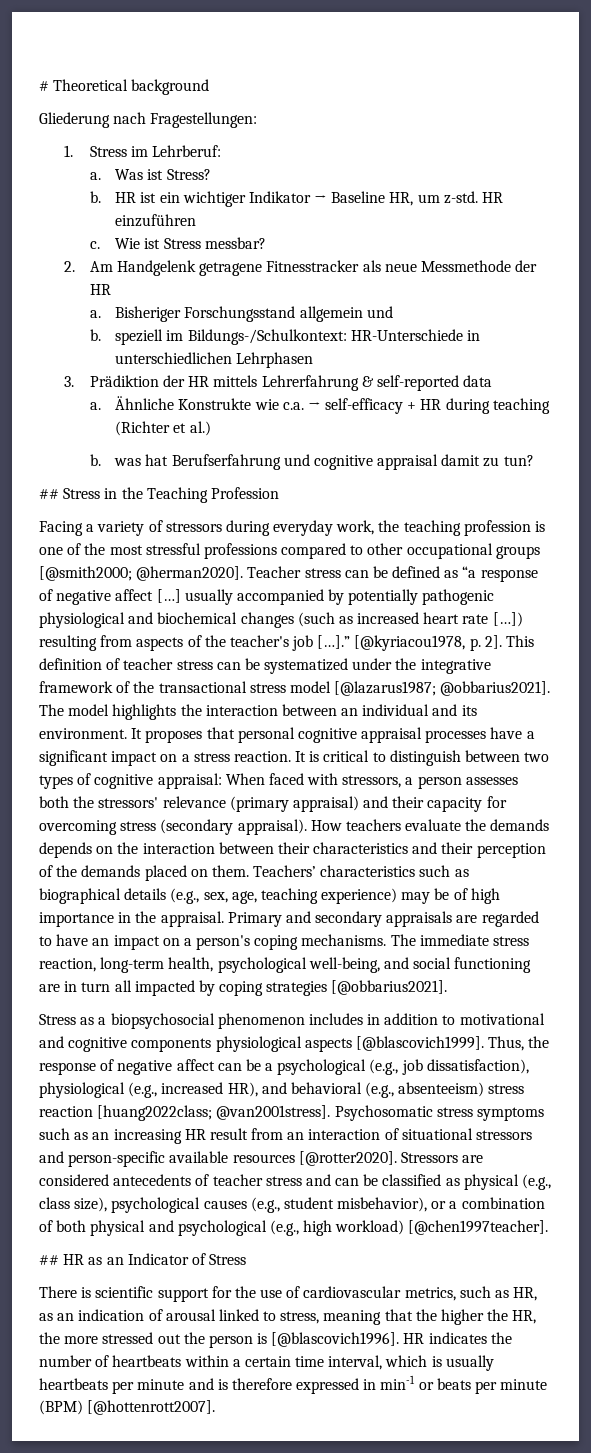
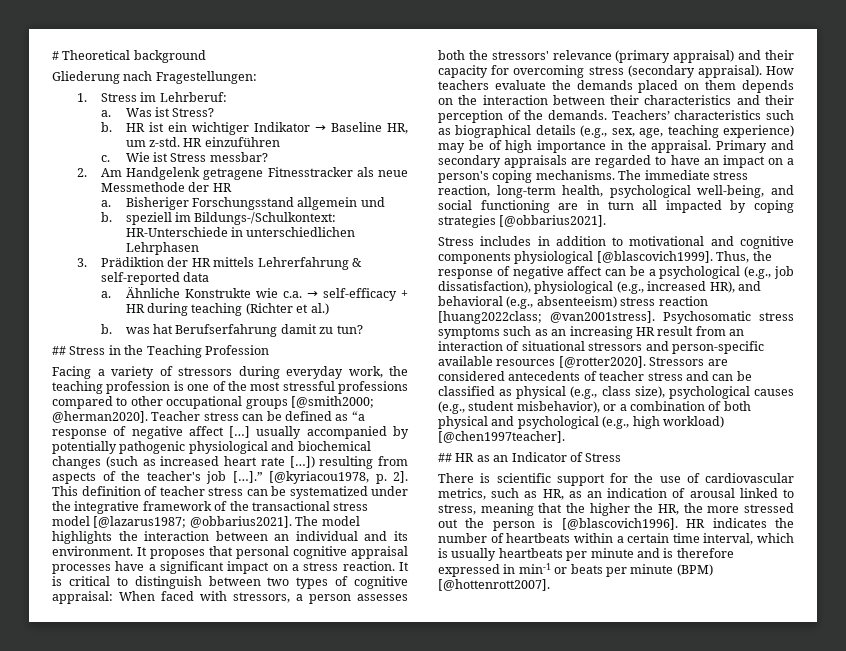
[283,454,439,470] und cognitive appraisal -> (278, 330) none
(550, 825) none -> [638,80,737,93] placed on them
[81,865,249,881] demands placed on them. -> [548,110,607,120] demands.
[80,1013,305,1029] as a biopsychosocial phenomenon -> (474, 241) none
[304,1038,352,1052] aspects -> (594, 257) none

